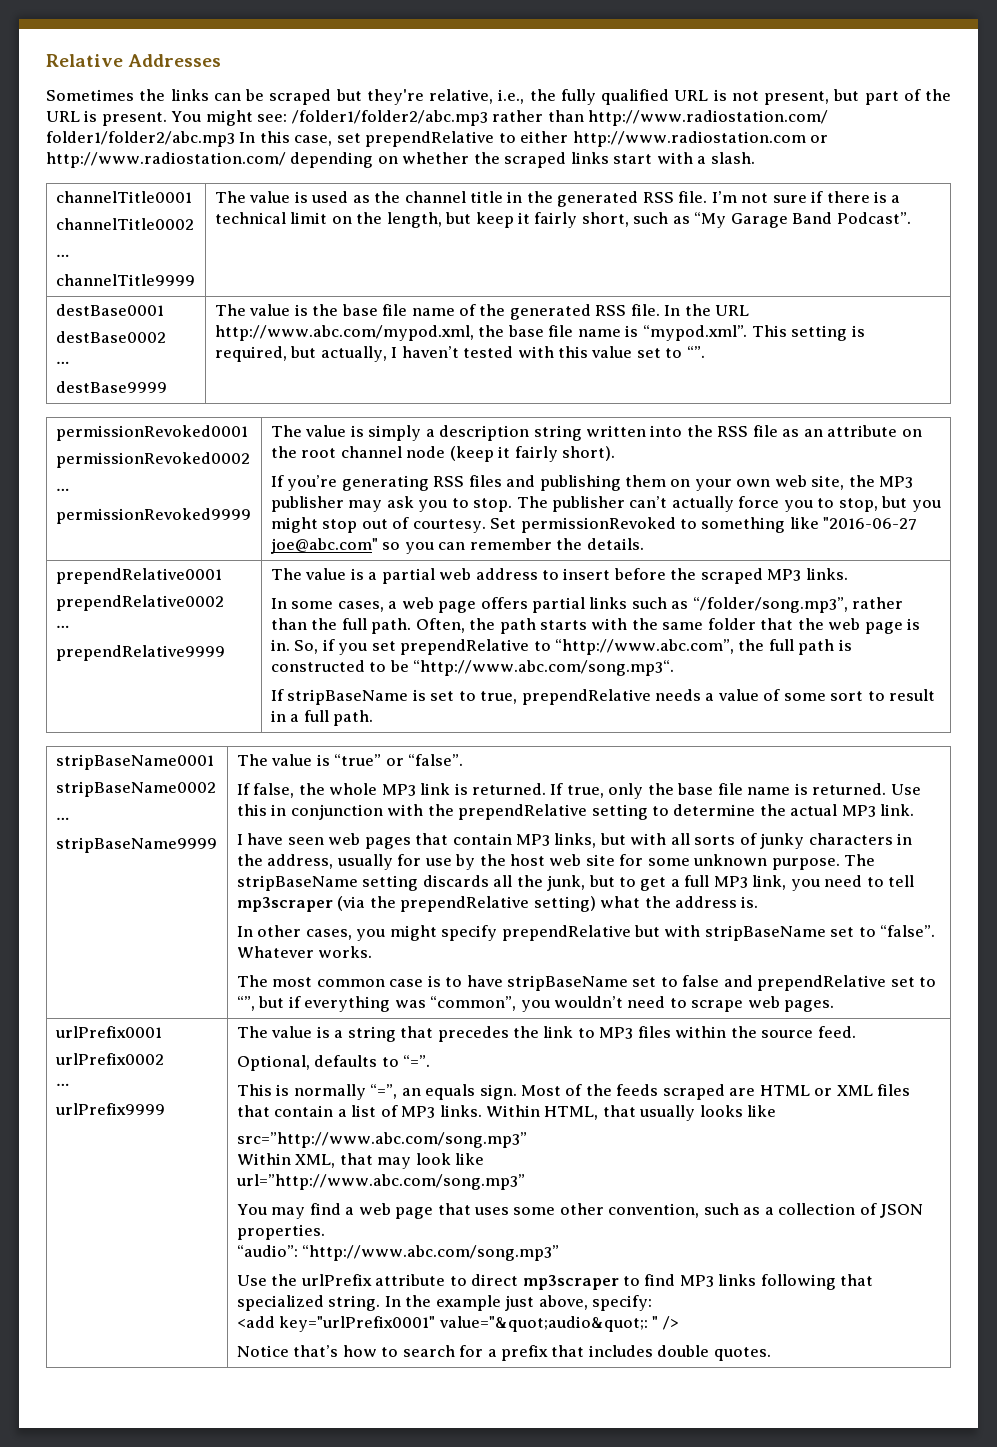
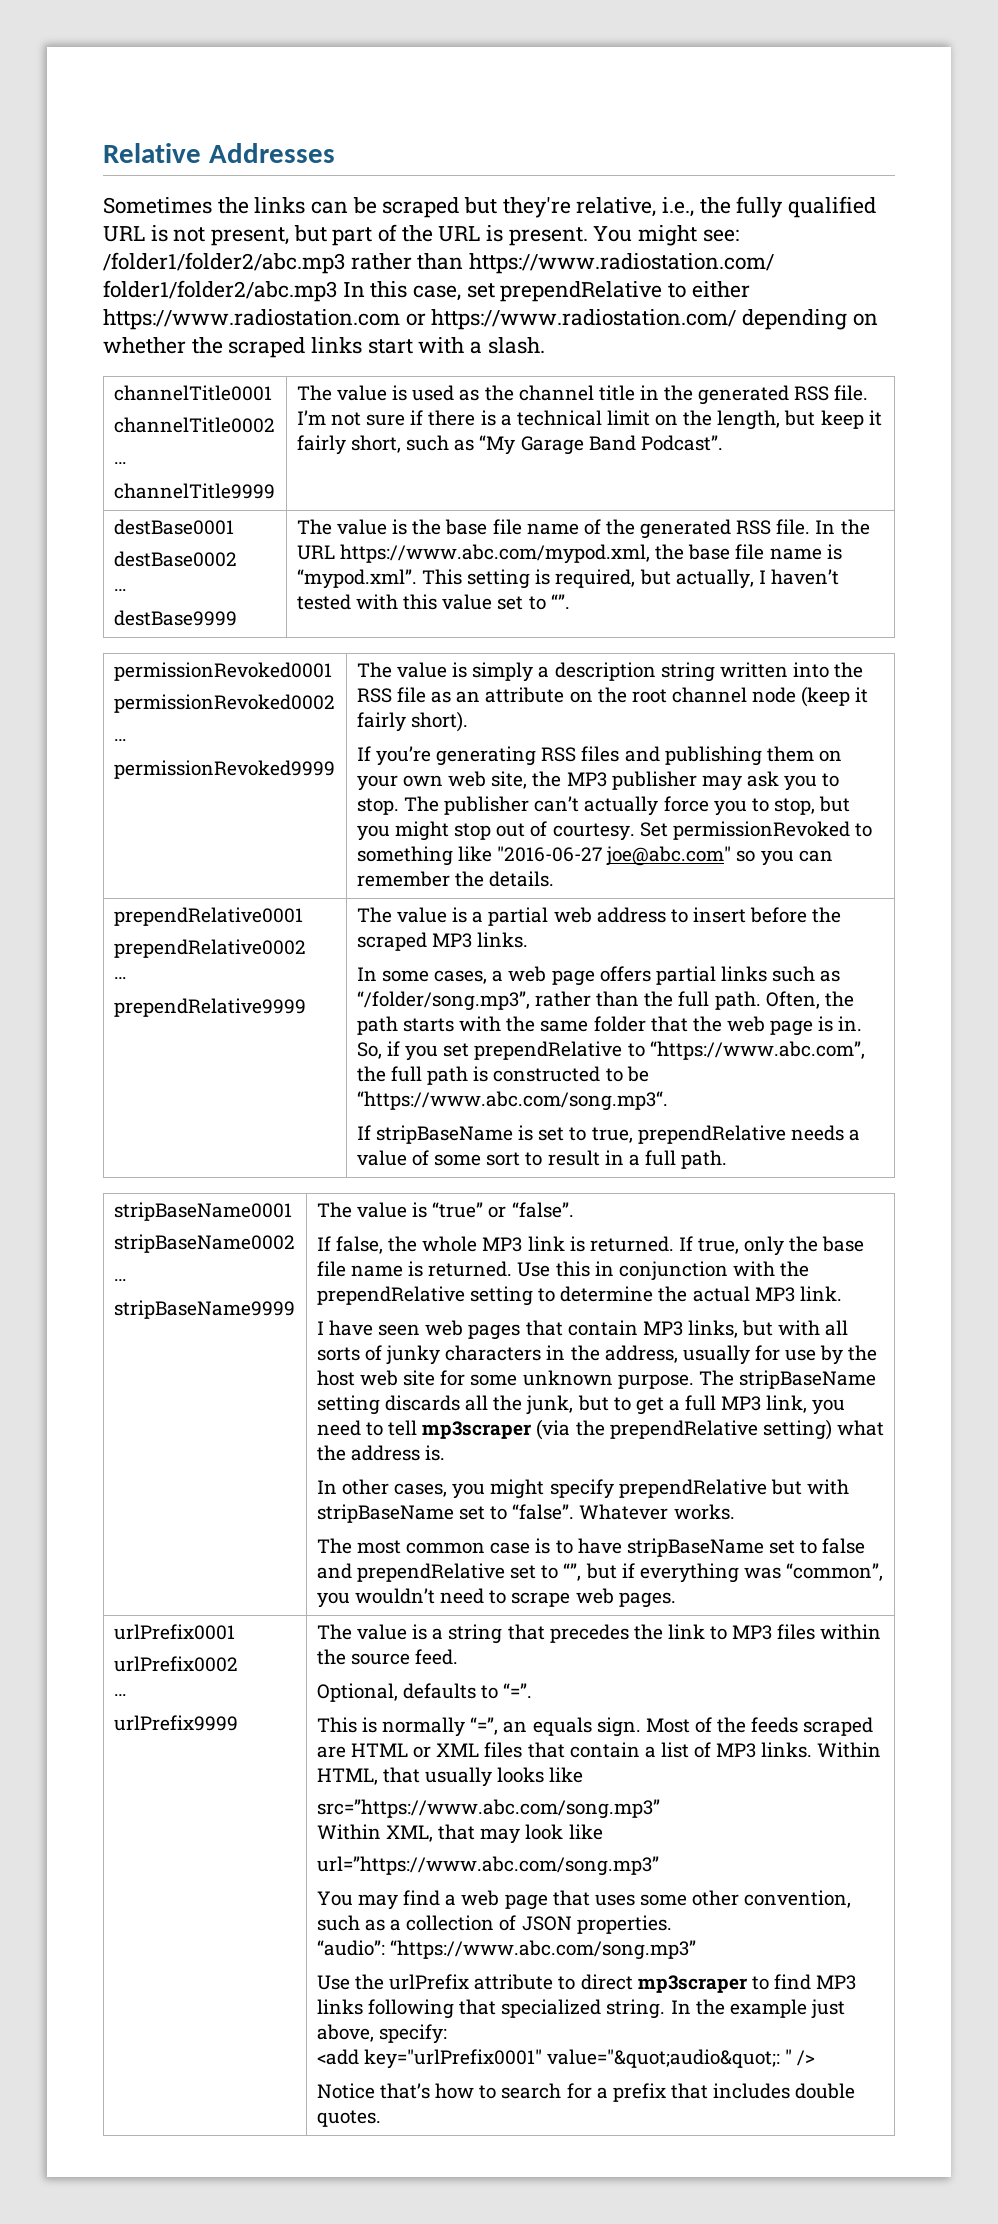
[588,110,829,126] http://www.radiostation.com/ -> [469,253,775,274] https://www.radiostation.com/
[572,131,829,147] [46,152,286,168] http://www.radiostation.com or http://www.radiostation.com/ -> [103,309,737,330] https://www.radiostation.com or https://www.radiostation.com/
[214,325,474,341] http://www.abc.com/mypod.xml, -> [339,544,650,564] https://www.abc.com/mypod.xml,
[554,639,734,655] “http://www.abc.com”, -> [649,1041,865,1060] “https://www.abc.com”,
[413,660,675,676] “http://www.abc.com/song.mp3“. -> [356,1091,668,1111] “https://www.abc.com/song.mp3“.
[236,1132,527,1148] src=”http://www.abc.com/song.mp3” -> [316,1799,660,1819] src=”https://www.abc.com/song.mp3”
[235,1174,525,1190] url=”http://www.abc.com/song.mp3” -> [316,1856,659,1876] url=”https://www.abc.com/song.mp3”
[302,1245,560,1261] “http://www.abc.com/song.mp3” -> [389,1940,696,1960] “https://www.abc.com/song.mp3”

